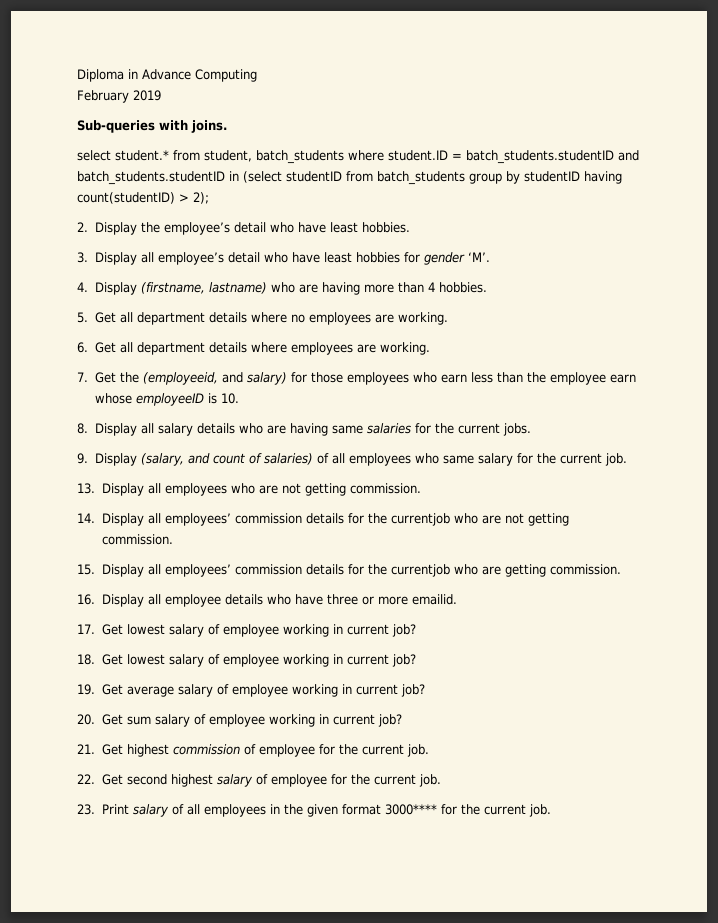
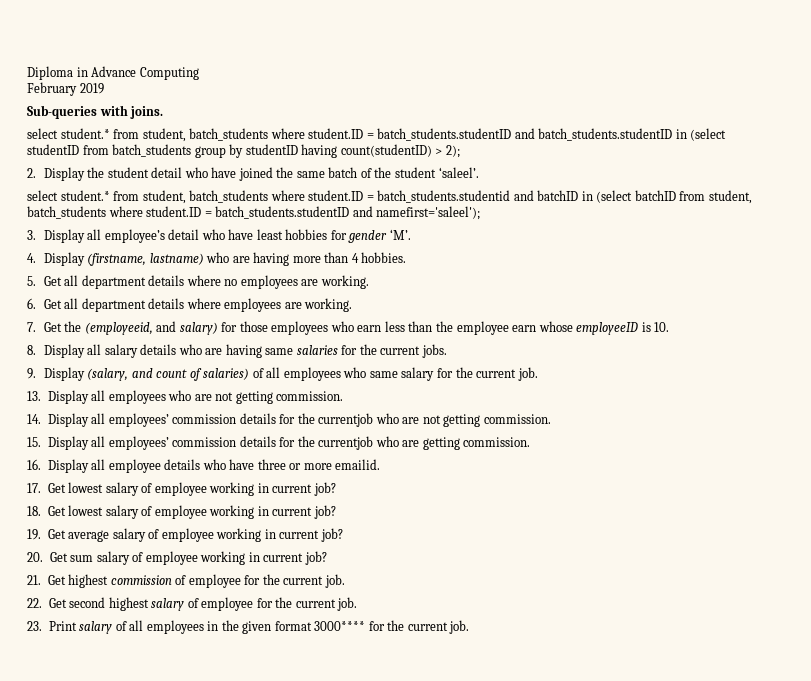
[163,222,410,235] employee’s detail who have least hobbies. -> [107,167,479,181] [27,190,752,204] [27,206,481,220] student detail who have joined the same batch of the student ‘saleel’. // select student.* from student, batch_students where student.ID = batch_students.studentid and batchID in (select batchID from student, batch_students where student.ID = batch_students.studentID and namefirst='saleel');

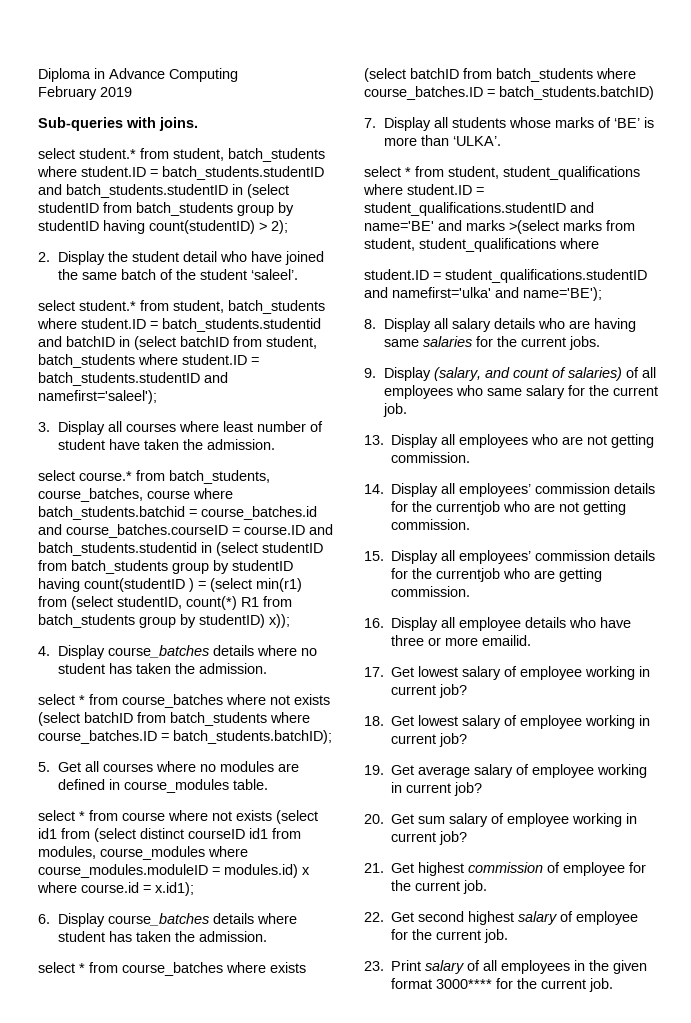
[104,229,411,243] [27,252,407,266] [27,275,369,289] [27,298,353,312] [27,321,670,335] employee’s detail who have least hobbies for gender ‘M’. // 4. Display (firstname, lastname) who are having more than 4 hobbies. // 5. Get all department details where no employees are working. // 6. Get all department details where employees are working. // 7. Get the (employeeid, and salary) for those employees who earn less than the employee earn whose employeeID is 10. -> [126,421,324,432] [58,439,276,450] [38,470,270,484] [38,488,233,502] [38,506,317,520] [38,524,333,538] [38,542,323,556] [38,560,293,574] [38,578,302,592] [38,596,292,610] [38,614,290,628] [38,645,318,659] [58,663,268,674] [38,694,330,708] [38,712,310,726] [38,730,332,744] [38,761,300,772] [58,779,269,793] [38,810,318,824] [38,828,301,842] [38,846,248,860] [38,864,310,878] [37,882,194,896] [38,913,298,927] [58,931,268,942] [38,962,306,976] [364,68,636,82] [364,86,654,100] [364,117,655,131] [384,135,502,146] [364,166,640,180] [363,184,484,195] [364,202,594,216] [364,220,635,234] [364,238,599,252] [364,269,647,283] [364,287,602,301] courses where least number of student have taken the admission. // select course.* from batch_students, course_batches, course where batch_students.batchid = course_batches.id and course_batches.courseID = course.ID and batch_students.studentid in (select studentID from batch_students group by studentID having count(studentID ) = (select min(r1) from (select studentID, count(*) R1 from batch_students group by studentID) x)); // 4. Display course_batches details where no student has taken the admission. // select * from course_batches where not exists (select batchID from batch_students where course_batches.ID = batch_students.batchID); // 5. Get all courses where no modules are defined in course_modules table. // select * from course where not exists (select id1 from (select distinct courseID id1 from modules, course_modules where course_modules.moduleID = modules.id) x where course.id = x.id1); // 6. Display course_batches details where student has taken the admission. // select * from course_batches where exists (select batchID from batch_students where course_batches.ID = batch_students.batchID) // 7. Display all students whose marks of ‘BE’ is more than ‘ULKA’. // select * from student, student_qualifications where student.ID = student_qualifications.studentID and name='BE' and marks >(select marks from student, student_qualifications where // student.ID = student_qualifications.studentID and namefirst='ulka' and name='BE');

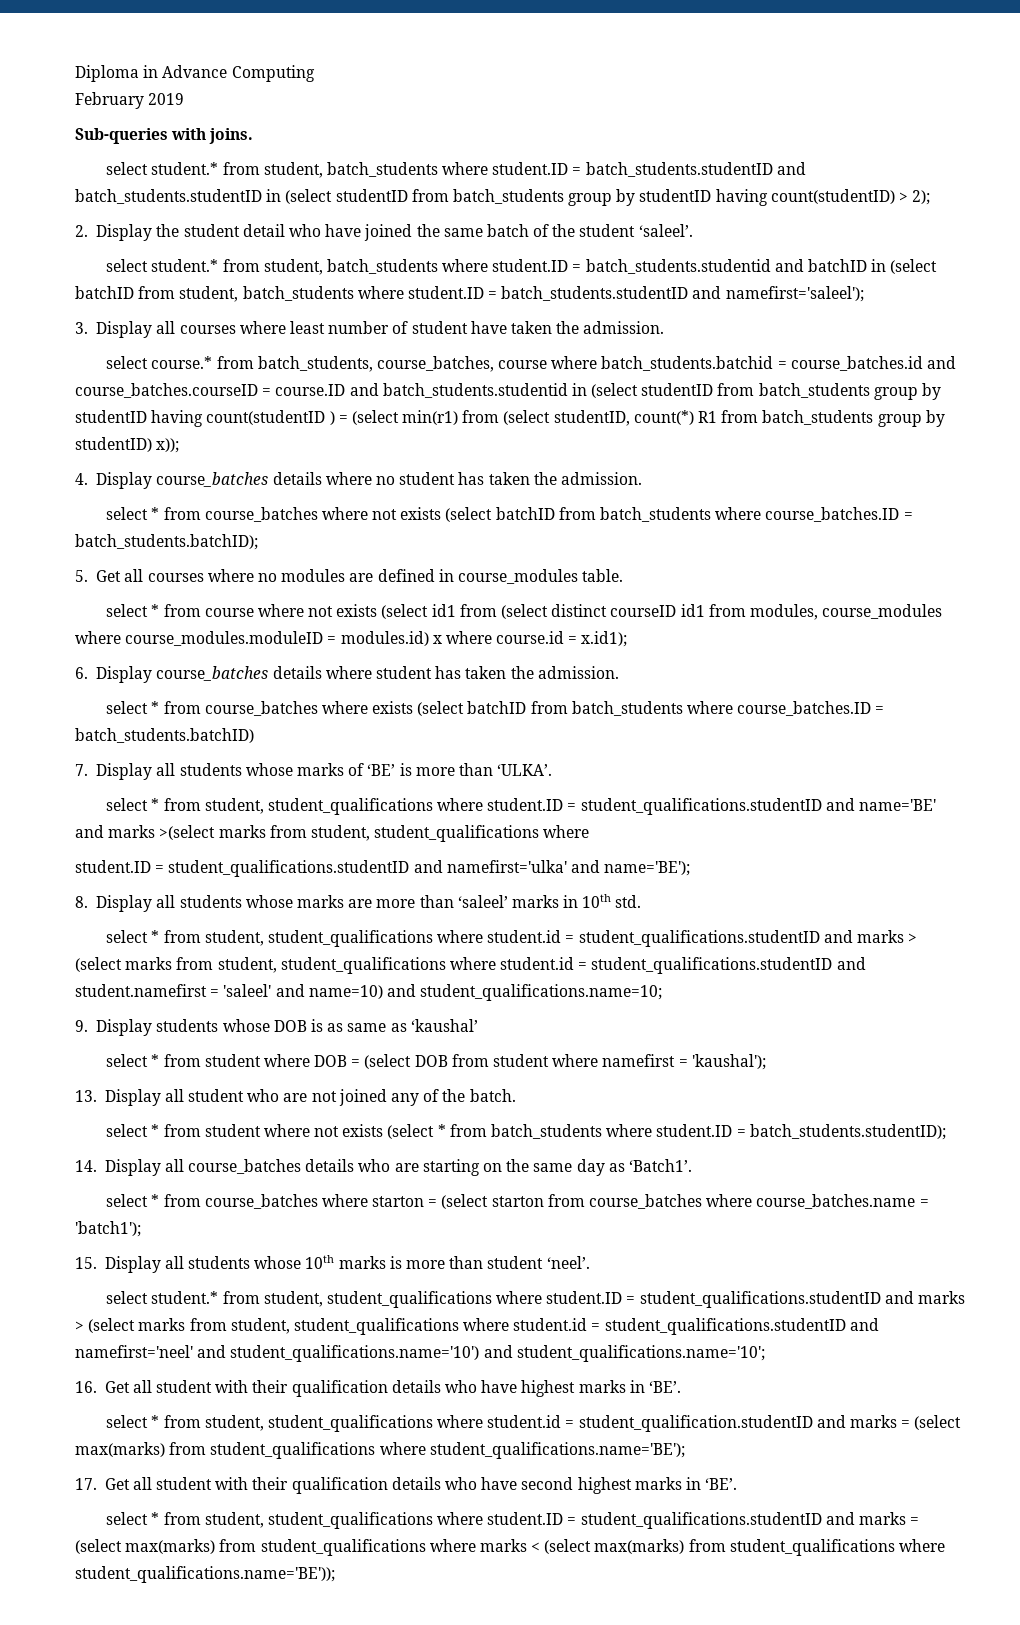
[452,318,637,332] [384,336,601,350] [364,367,657,381] [384,385,659,399] [383,403,408,417] salary details who are having same salaries for the current jobs. // 9. Display (salary, and count of salaries) of all employees who same salary for the current job. -> [179,894,642,908] [106,930,918,947] [75,957,866,974] [75,984,663,1001] [75,1019,478,1036] [106,1054,766,1070] students whose marks are more than ‘saleel’ marks in 10th std. // select * from student, student_qualifications where student.id = student_qualifications.studentID and marks > (select marks from student, student_qualifications where student.id = student_qualifications.studentID and student.namefirst = 'saleel' and name=10) and student_qualifications.name=10; // 9. Display students whose DOB is as same as ‘kaushal’ // select * from student where DOB = (select DOB from student where namefirst = 'kaushal');
[459,434,655,448] [391,452,471,463] [364,483,656,497] [391,501,627,515] [391,519,471,530] [364,550,656,564] [391,568,603,582] [391,586,471,597] [364,617,632,631] [391,635,532,646] [364,666,651,680] [391,684,468,698] [364,715,651,729] [391,733,468,747] [364,764,648,778] [391,782,483,796] [364,813,638,827] [391,831,468,845] [364,862,647,876] [391,880,488,894] [364,911,639,925] [391,929,509,943] [364,960,648,974] [391,978,614,992] employees who are not getting commission. // 14. Display all employees’ commission details for the currentjob who are not getting commission. // 15. Display all employees’ commission details for the currentjob who are getting commission. // 16. Display all employee details who have three or more emailid. // 17. Get lowest salary of employee working in current job? // 18. Get lowest salary of employee working in current job? // 19. Get average salary of employee working in current job? // 20. Get sum salary of employee working in current job? // 21. Get highest commission of employee for the current job. // 22. Get second highest salary of employee for the current job. // 23. Print salary of all employees in the given format 3000**** for the current job. -> [188,1089,516,1106] [106,1124,946,1140] [75,1159,692,1176] [106,1194,929,1209] [75,1221,141,1237] [75,1255,590,1273] [106,1291,965,1308] [75,1318,879,1335] [75,1345,765,1362] [75,1380,681,1397] [106,1415,962,1432] [75,1442,685,1459] [75,1477,738,1494] [106,1512,920,1529] [75,1539,946,1556] [75,1566,335,1583] student who are not joined any of the batch. // select * from student where not exists (select * from batch_students where student.ID = batch_students.studentID); // 14. Display all course_batches details who are starting on the same day as ‘Batch1’. // select * from course_batches where starton = (select starton from course_batches where course_batches.name = 'batch1'); // 15. Display all students whose 10th marks is more than student ‘neel’. // select student.* from student, student_qualifications where student.ID = student_qualifications.studentID and marks > (select marks from student, student_qualifications where student.id = student_qualifications.studentID and namefirst='neel' and student_qualifications.name='10') and student_qualifications.name='10'; // 16. Get all student with their qualification details who have highest marks in ‘BE’. // select * from student, student_qualifications where student.id = student_qualification.studentID and marks = (select max(marks) from student_qualifications where student_qualifications.name='BE'); // 17. Get all student with their qualification details who have second highest marks in ‘BE’. // select * from student, student_qualifications where student.ID = student_qualifications.studentID and marks = (select max(marks) from student_qualifications where marks < (select max(marks) from student_qualifications where student_qualifications.name='BE'));

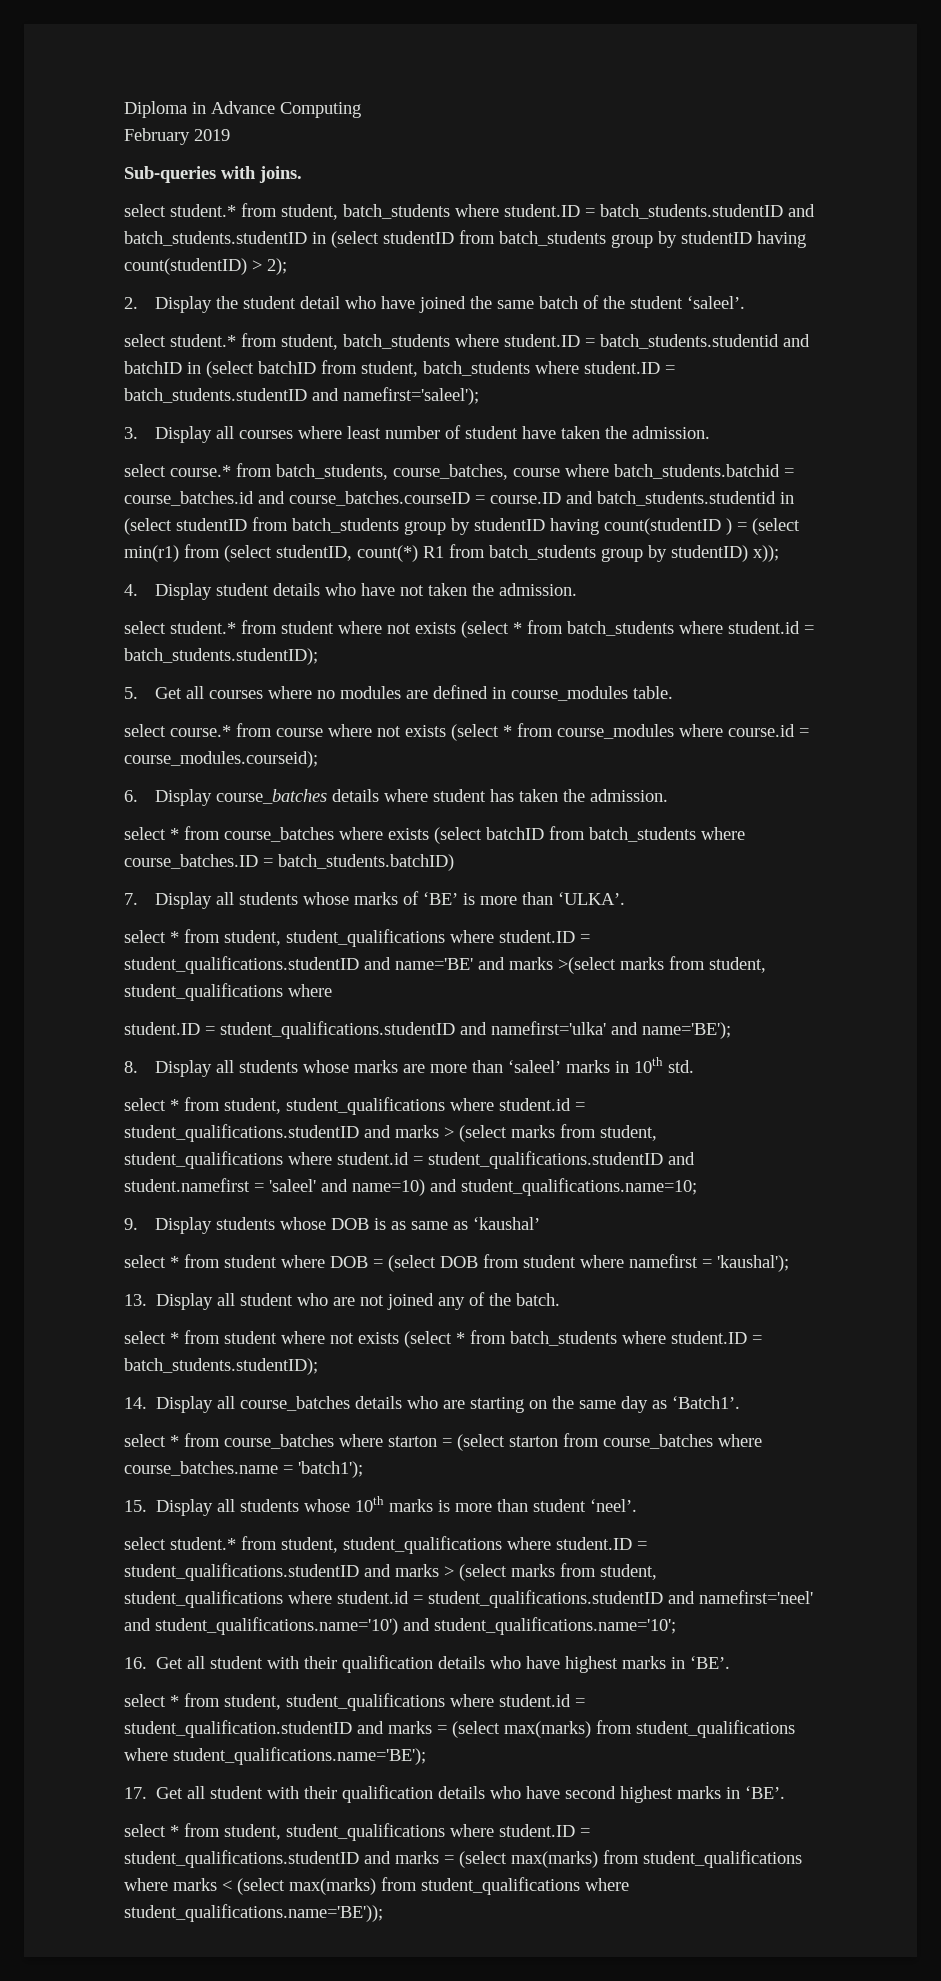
[156,472,642,487] [106,507,913,522] [75,534,258,550] course_batches details where no student has taken the admission. // select * from course_batches where not exists (select batchID from batch_students where course_batches.ID = batch_students.batchID); -> [215,583,577,596] [124,620,814,638] [124,648,318,665] student details who have not taken the admission. // select student.* from student where not exists (select * from batch_students where student.id = batch_students.studentID);
[151,604,160,617] * -> [170,725,231,737] course.*
[431,604,943,620] [75,631,442,646] id1 from (select distinct courseID id1 from modules, course_modules where course_modules.moduleID = modules.id) x -> [503,723,674,739] * from course_modules
[581,631,628,647] x.id1); -> [124,751,318,768] course_modules.courseid);

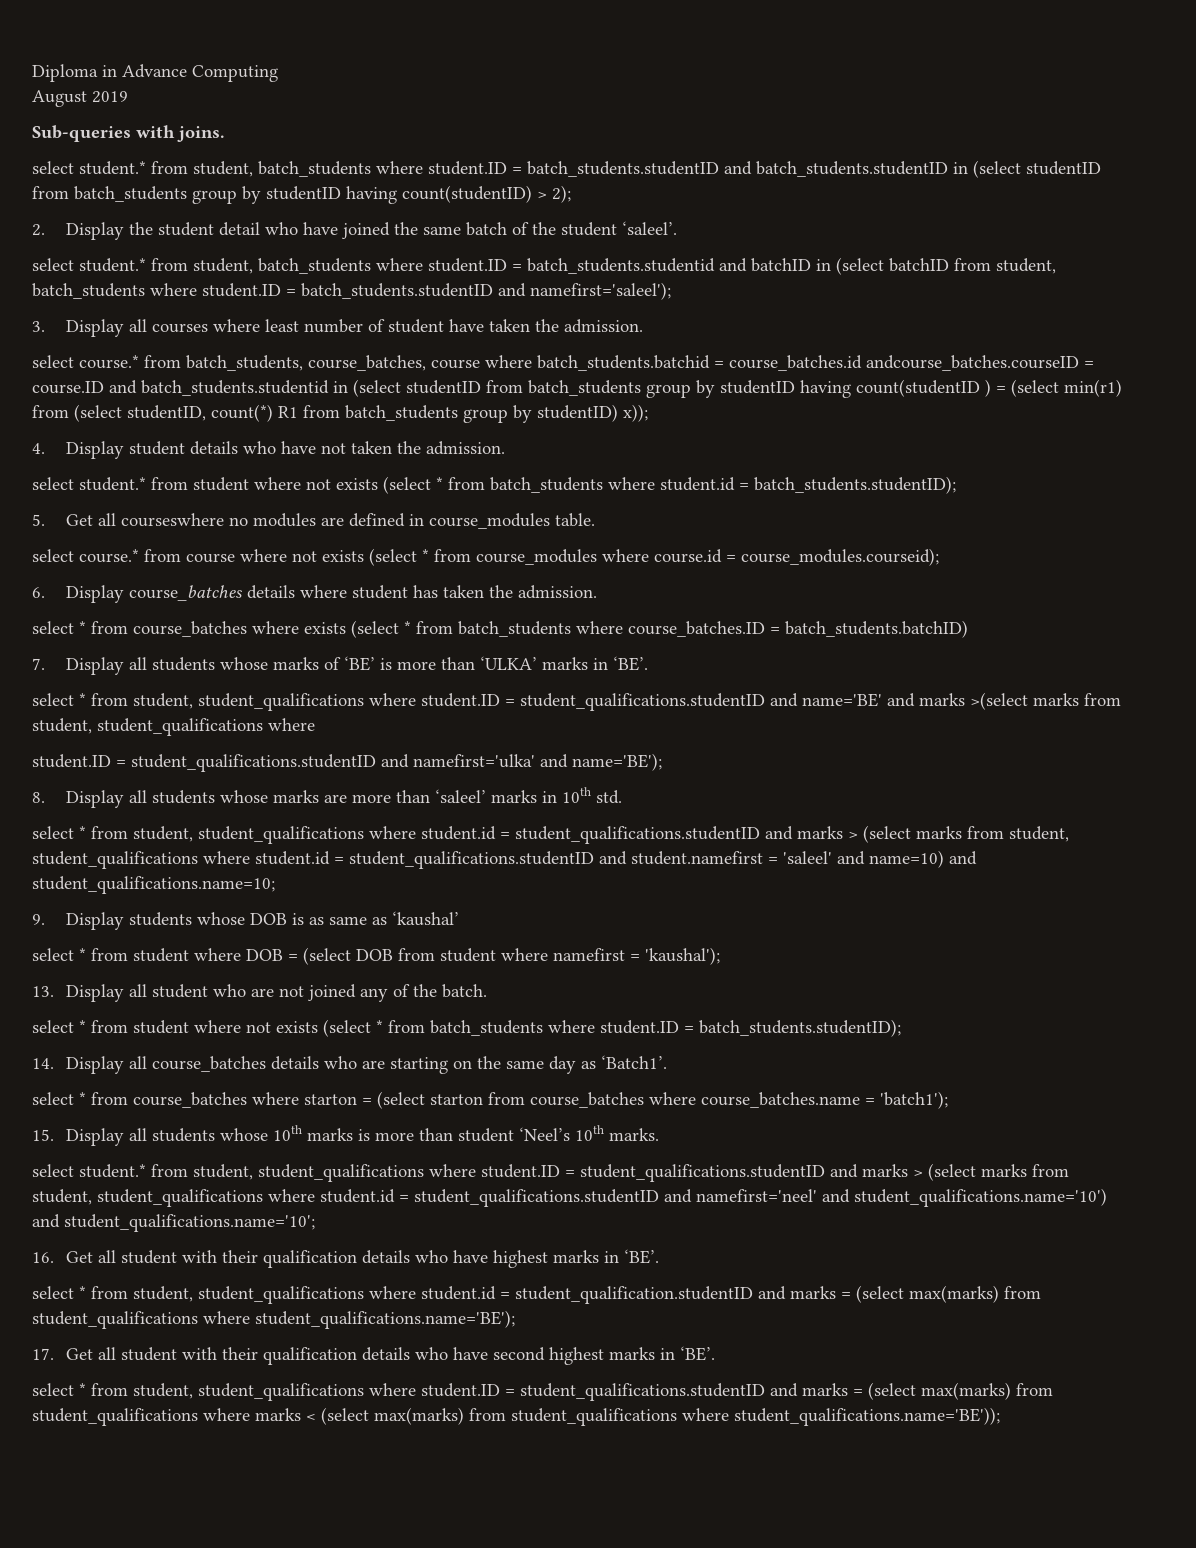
[124,128,190,145] February -> [32,90,87,107] August
[258,491,470,506] and course_batches.courseID -> [866,355,1079,371] andcourse_batches.courseID
[208,686,312,699] courses where -> [121,513,225,527] courseswhere
[486,827,544,840] batchID -> [404,621,411,634] *
[557,892,625,905] ‘ULKA’. -> [480,656,649,671] ‘ULKA’ marks in ‘BE’.
[590,1499,638,1512] ‘neel’. -> [519,1125,660,1141] ‘Neel’s 10th marks.

